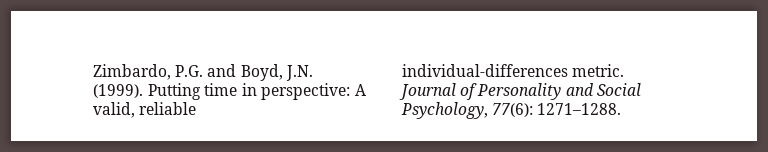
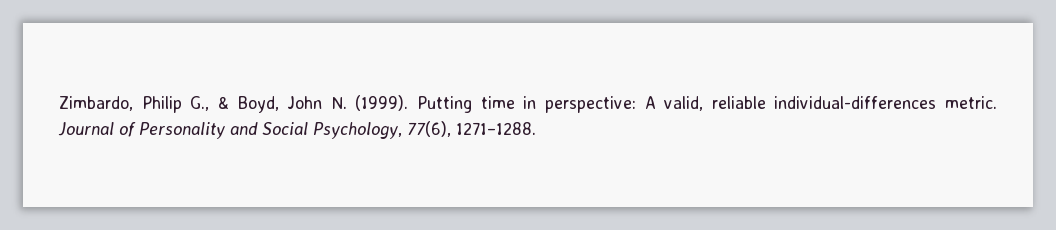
[175,64,313,81] P.G. and Boyd, J.N. -> [141,96,347,113] Philip G., & Boyd, John N.
[492,103,534,117] 77(6): -> [407,121,451,137] 77(6),

